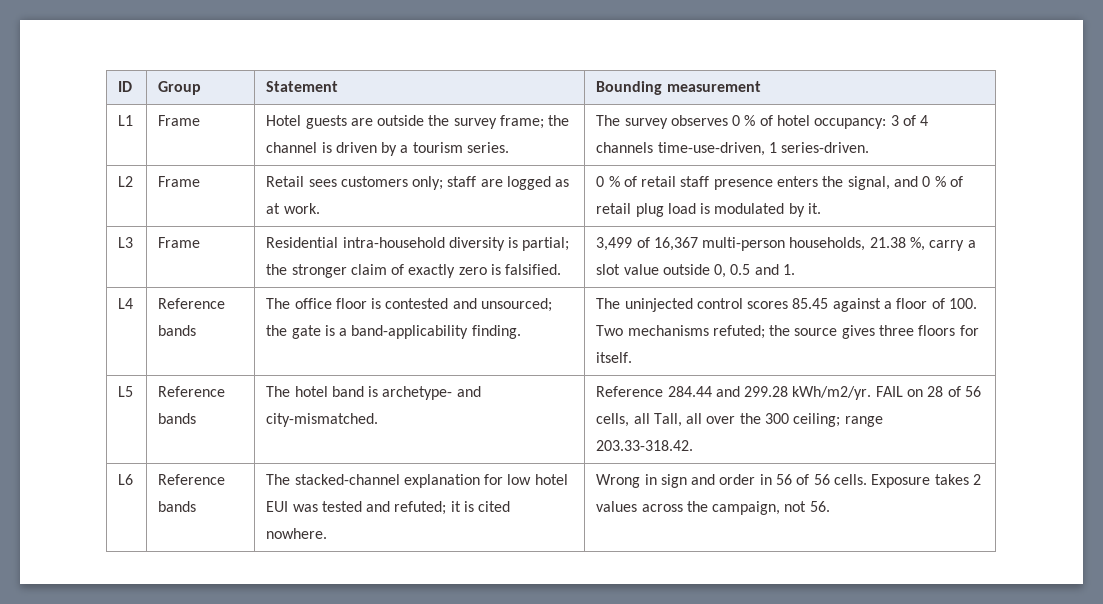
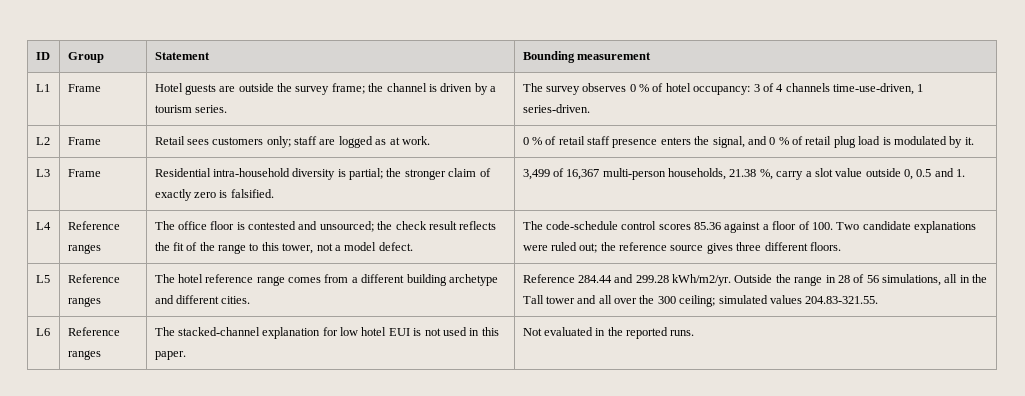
[158,325,197,336] bands -> [67,244,101,254] ranges
[291,325,521,339] [596,298,693,312] gate is a band-applicability finding. | The uninjected -> [395,221,497,230] [154,242,413,254] [522,221,618,230] check result reflects the fit of the range to this tower, not a model defect. | The code-schedule
[792,298,829,309] 85.45 -> [694,222,722,230] 85.36
[627,325,979,339] [596,352,633,363] mechanisms refuted; the source gives three floors for itself. -> [862,221,977,233] [522,242,841,254] candidate explanations were ruled out; the reference source gives three different floors.
[158,413,197,424] bands -> [67,297,101,307] ranges
[331,386,481,400] [266,413,379,427] band is archetype- and city-mismatched. -> [205,274,498,286] [154,295,251,304] reference range comes from a different building archetype and different cities.
[875,386,982,397] [596,413,682,427] FAIL on 28 of 56 cells, all Tall, -> [734,274,988,286] [522,295,597,304] Outside the range in 28 of 56 simulations, all in the Tall tower and
[844,416,883,427] [596,440,694,451] range 203.33-318.42. -> [718,295,879,304] simulated values 204.83-321.55.
[158,501,197,512] bands -> [67,350,101,360] ranges
[292,501,511,515] [266,528,328,539] [596,474,982,488] [596,501,830,515] was tested and refuted; it is cited nowhere. | Wrong in sign and order in 56 of 56 cells. Exposure takes 2 values across the campaign, not 56. -> [413,327,499,336] [154,351,186,360] [522,327,695,339] is not used in this paper. | Not evaluated in the reported runs.

